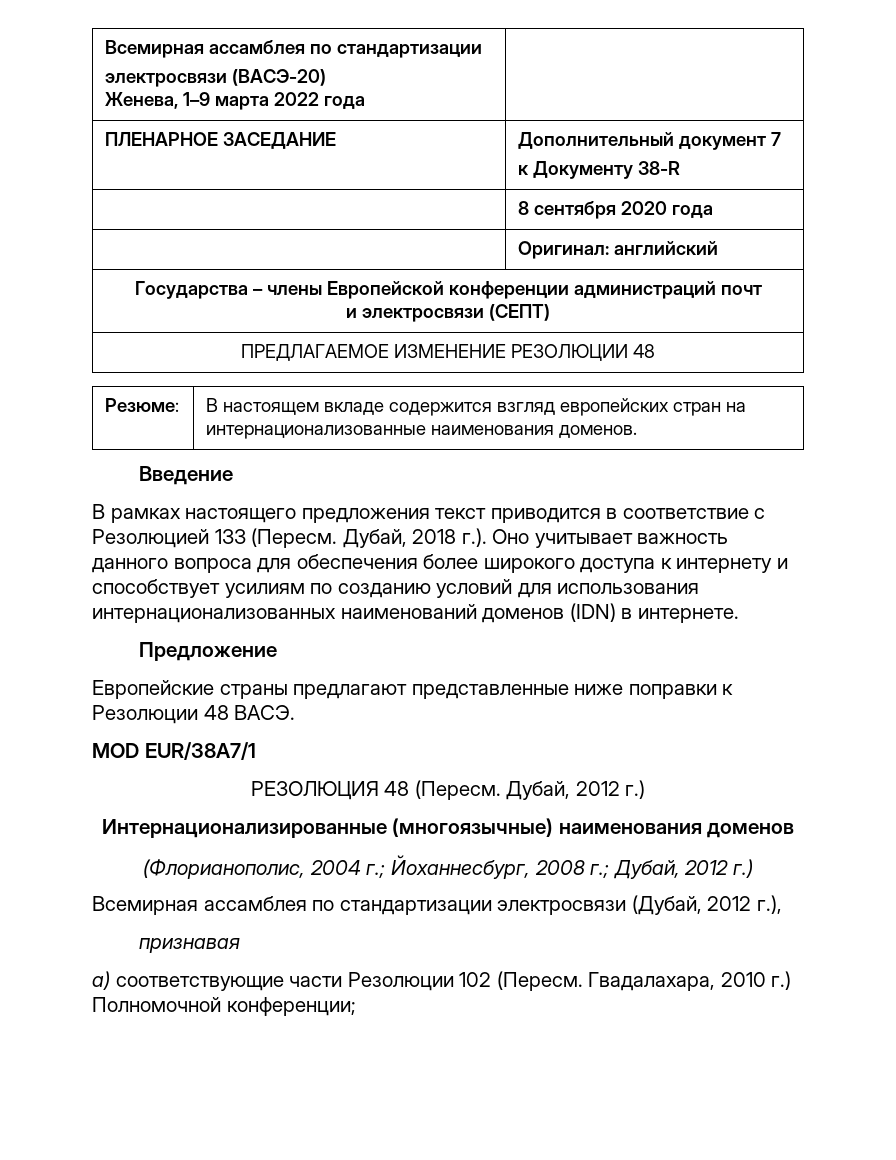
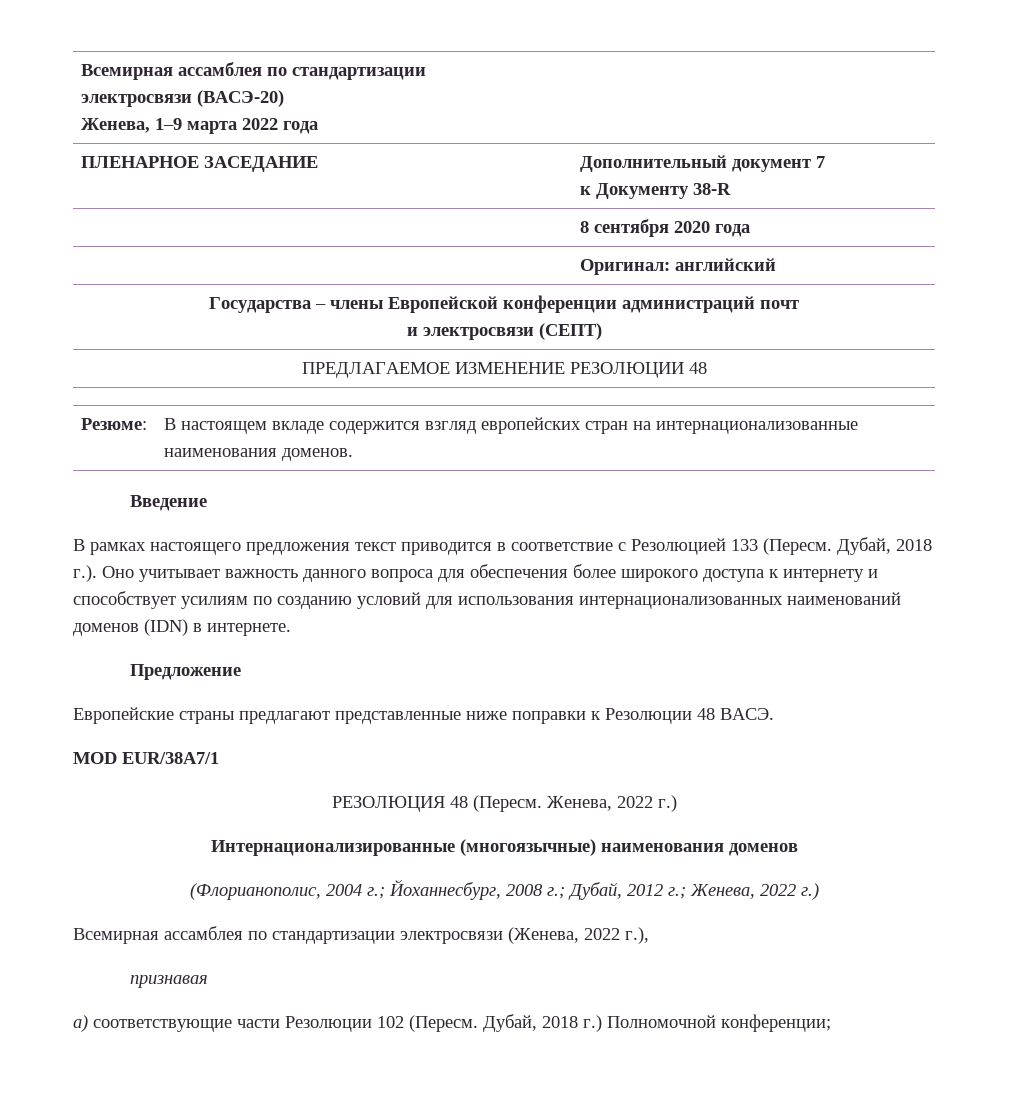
[506,781,620,800] Дубай, 2012 -> [546,796,653,811] Женева, 2022
(729, 867) none -> [667,884,796,899] г.; Женева, 2022
[631,895,752,915] (Дубай, 2012 -> [508,927,620,944] (Женева, 2022
[588,972,766,991] Гвадалахара, 2010 -> [483,1014,578,1032] Дубай, 2018

